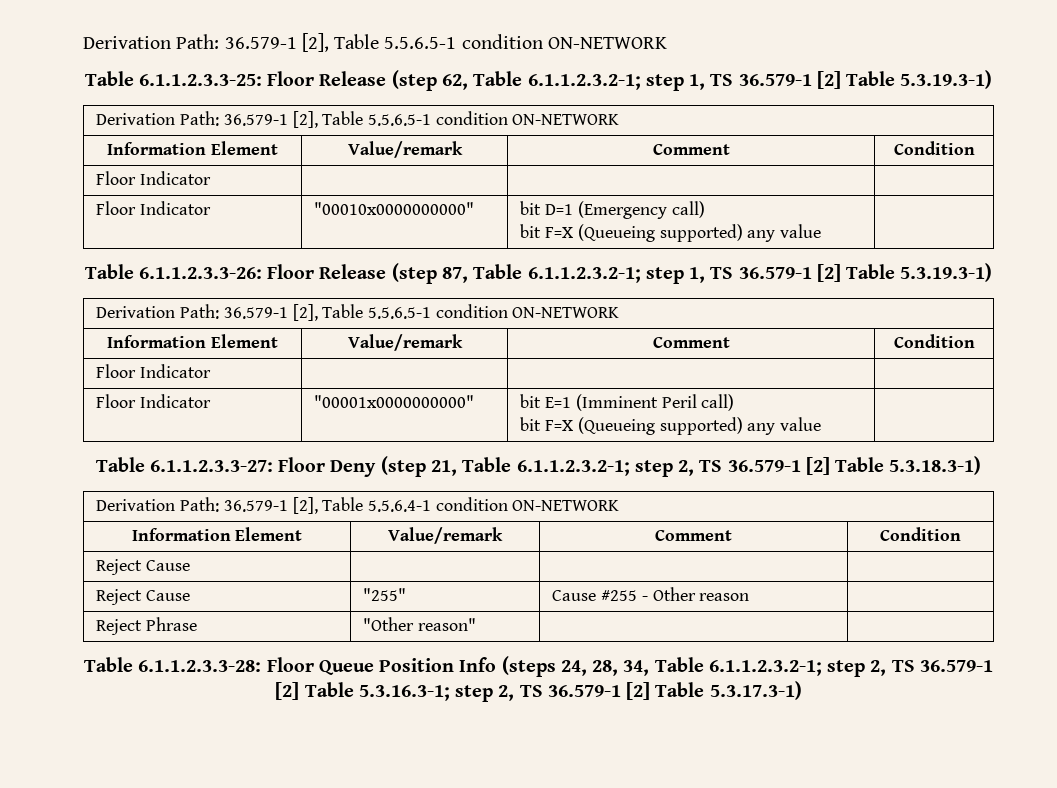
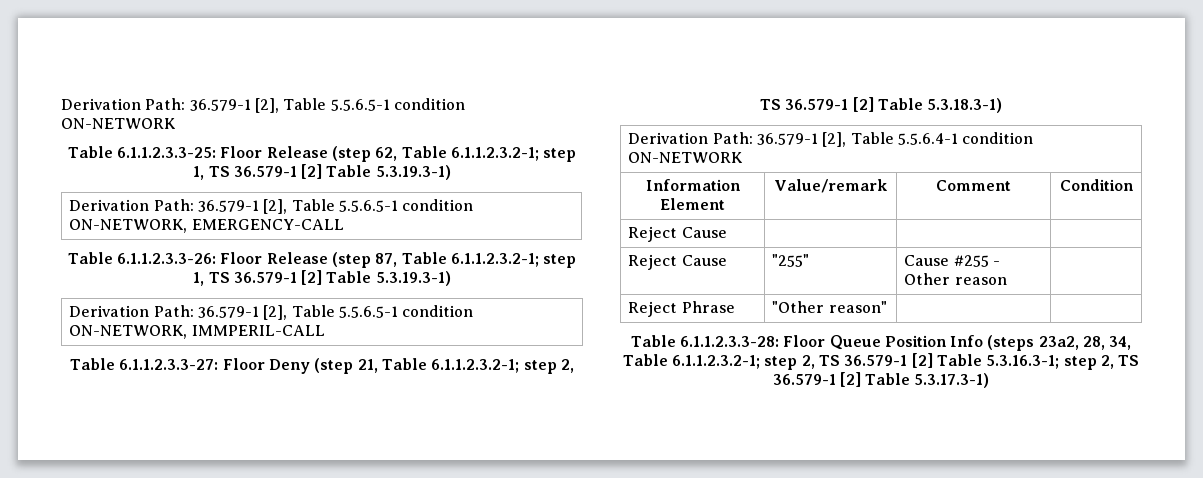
[512,114,620,125] [107,141,278,155] [347,141,463,158] [652,144,730,155] [893,141,975,155] [96,171,212,185] [96,201,212,215] [314,202,475,215] [520,201,705,219] [520,224,821,242] ON-NETWORK // Information Element | Value/remark | Comment | Condition // Floor Indicator | | | // Floor Indicator | "00010x0000000000" | bit D=1 (Emergency call) // bit F=X (Queueing supported) any value | -> [69,219,344,233] ON-NETWORK, EMERGENCY-CALL
[512,307,620,318] [107,334,278,348] [347,334,463,351] [652,337,730,348] [893,334,975,348] [96,364,212,378] [96,394,212,408] [314,395,475,408] [520,394,735,411] [520,417,821,435] ON-NETWORK // Information Element | Value/remark | Comment | Condition // Floor Indicator | | | // Floor Indicator | "00001x0000000000" | bit E=1 (Imminent Peril call) // bit F=X (Queueing supported) any value | -> [69,325,325,339] ON-NETWORK, IMMPERIL-CALL
[560,660,587,676] 24, -> [1038,336,1079,350] 23a2,

